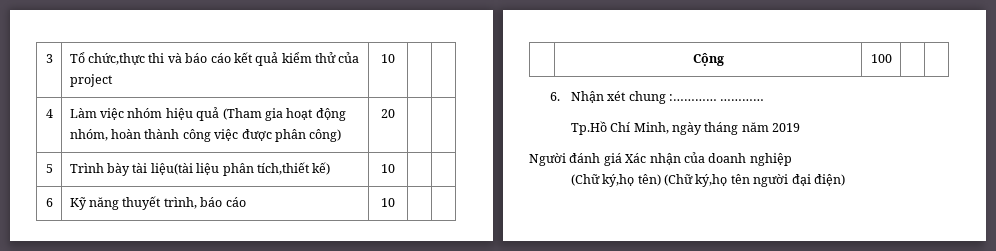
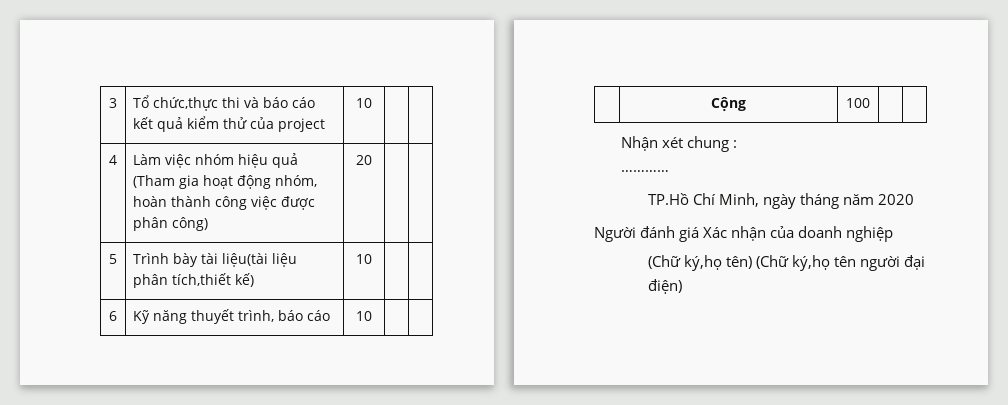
[549,92,560,101] 6. -> (870, 103) none
[669,94,718,101] :………… -> [732,140,737,148] : //
[570,121,607,135] Tp.Hồ -> [647,193,689,205] TP.Hồ
[772,123,801,132] 2019 -> [877,194,914,205] 2020

